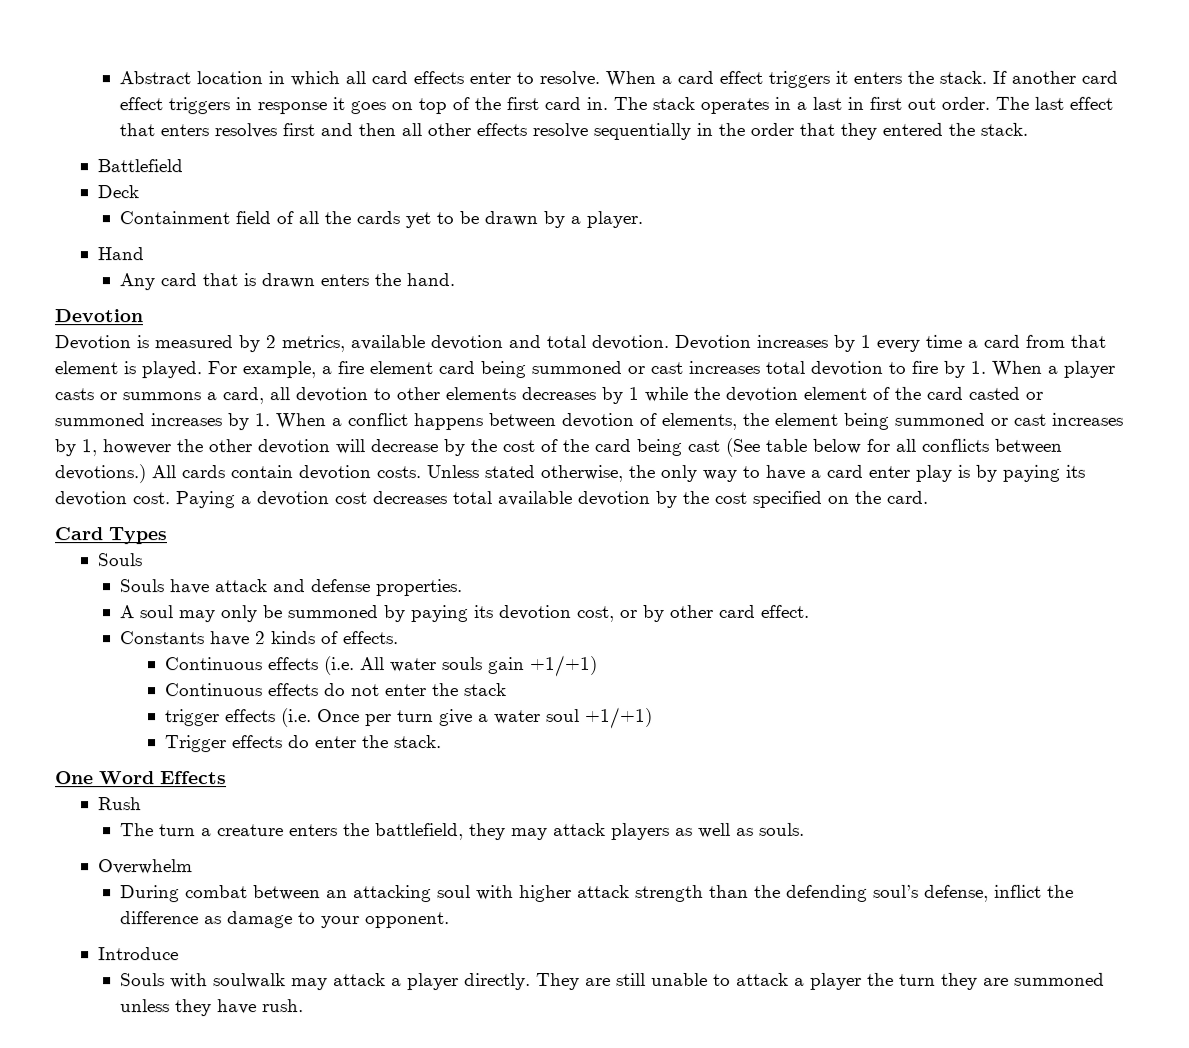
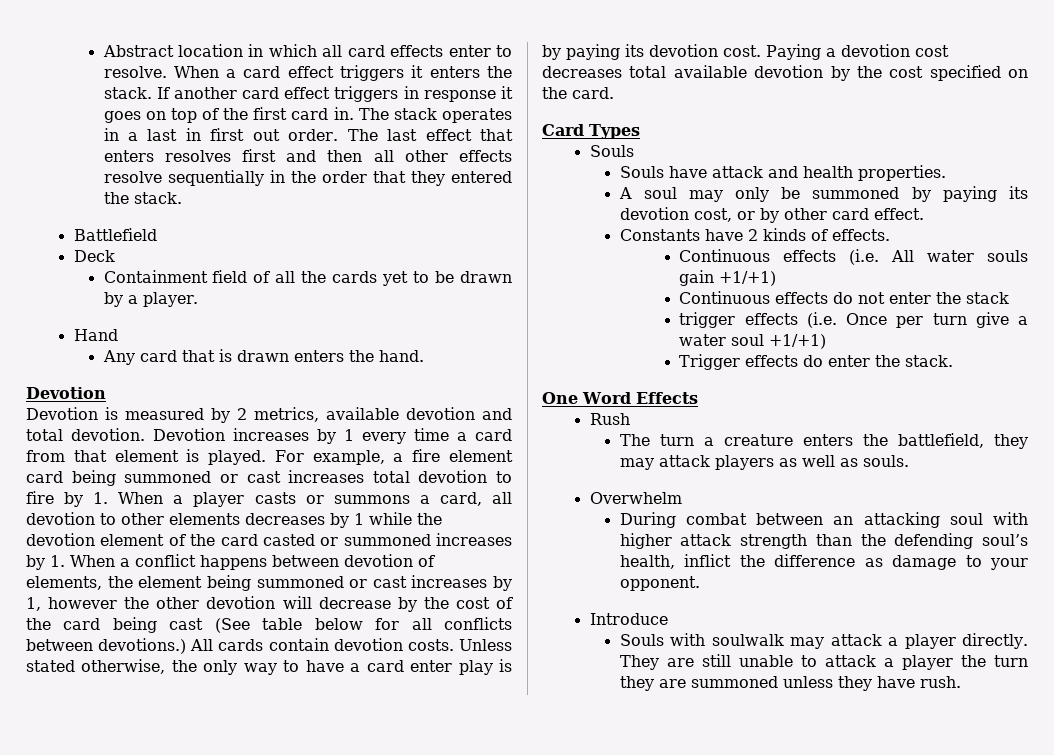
[311,579,372,593] defense -> [802,166,853,178] health
[924,884,990,902] defense, -> [619,555,675,569] health,

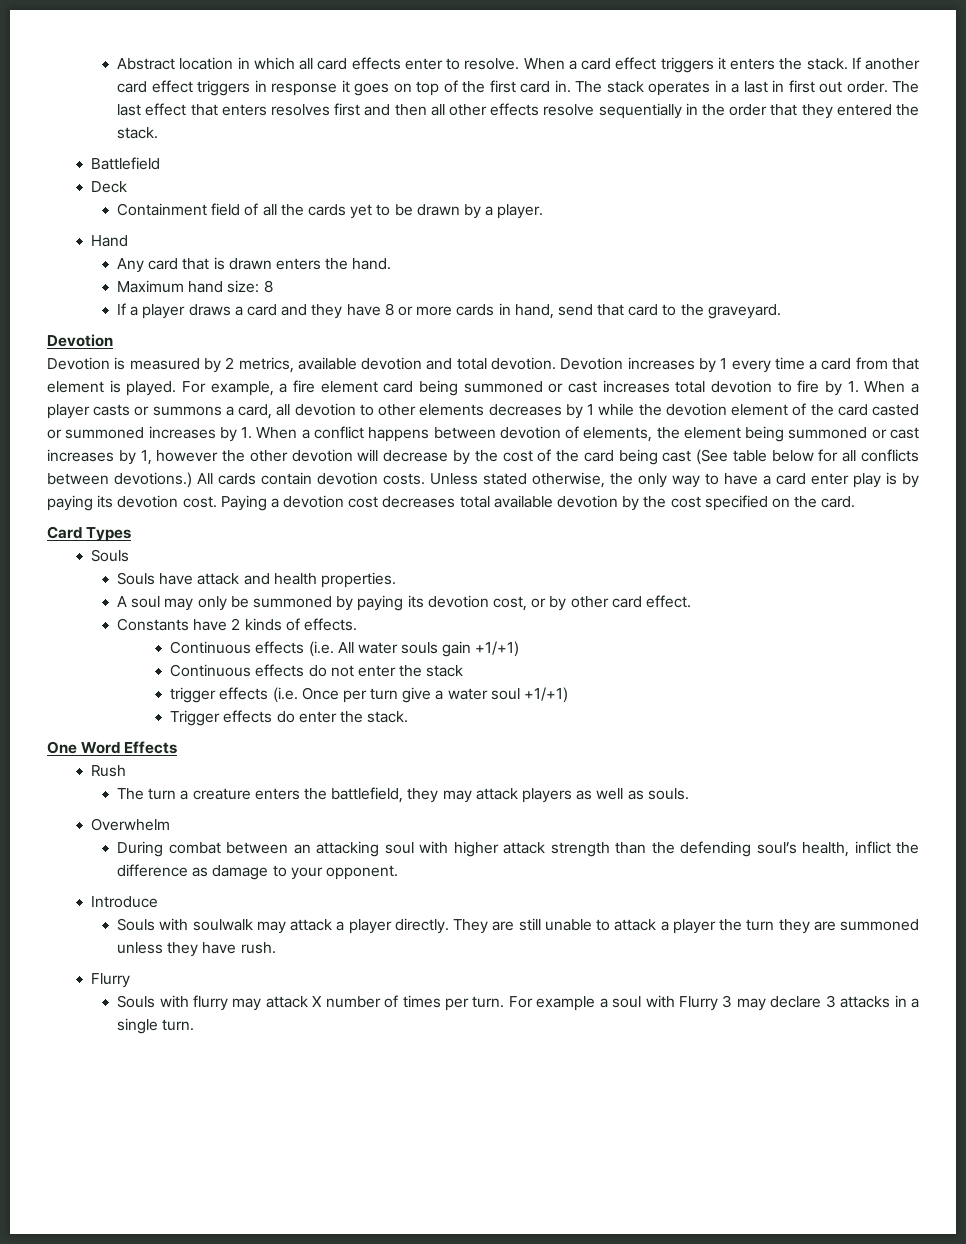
(424, 356) none -> [117,280,273,293] [117,303,781,319] // Maximum hand size: 8 // If a player draws a card and they have 8 or more cards in hand, send that card to the graveyard.
(961, 682) none -> [90,973,130,988] [117,995,920,1011] [117,1018,195,1034] // Flurry // Souls with flurry may attack X number of times per turn. For example a soul with Flurry 3 may declare 3 attacks in a single turn.

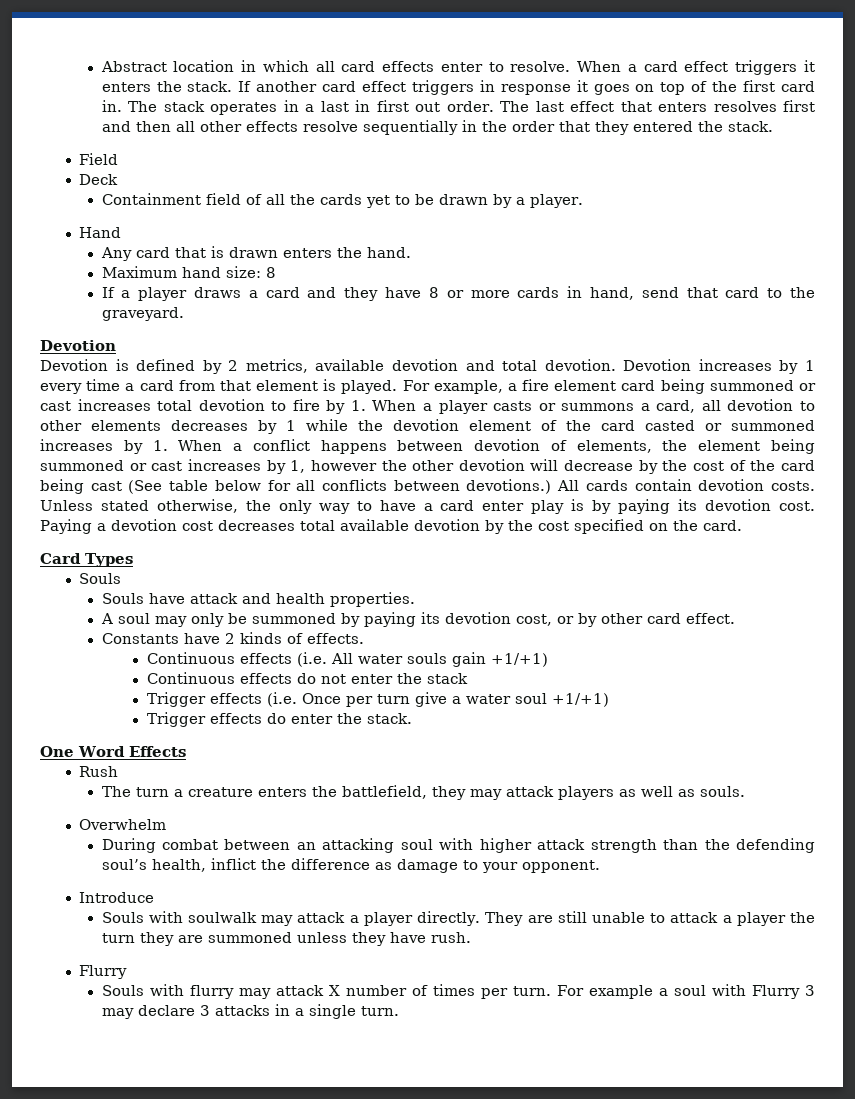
[90,157,160,170] Battlefield -> [79,153,119,165] Field
[129,358,200,370] measured -> [136,359,196,371] defined
[170,687,217,703] trigger -> [146,692,206,707] Trigger

